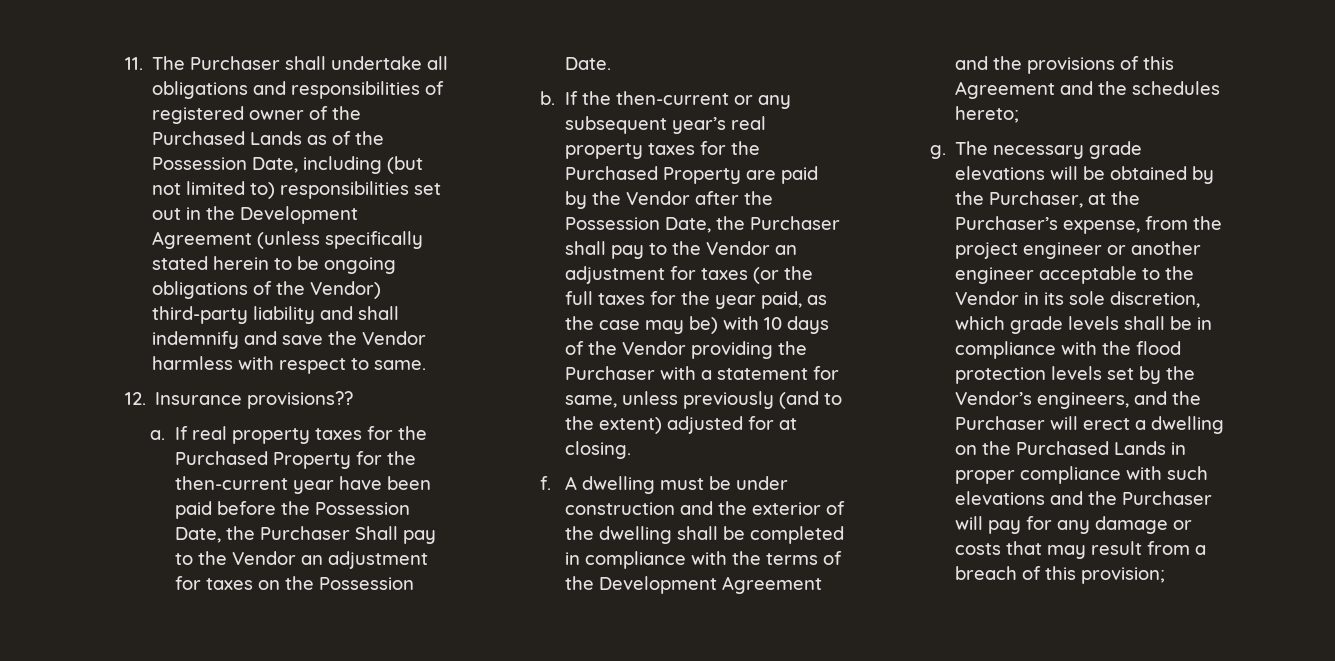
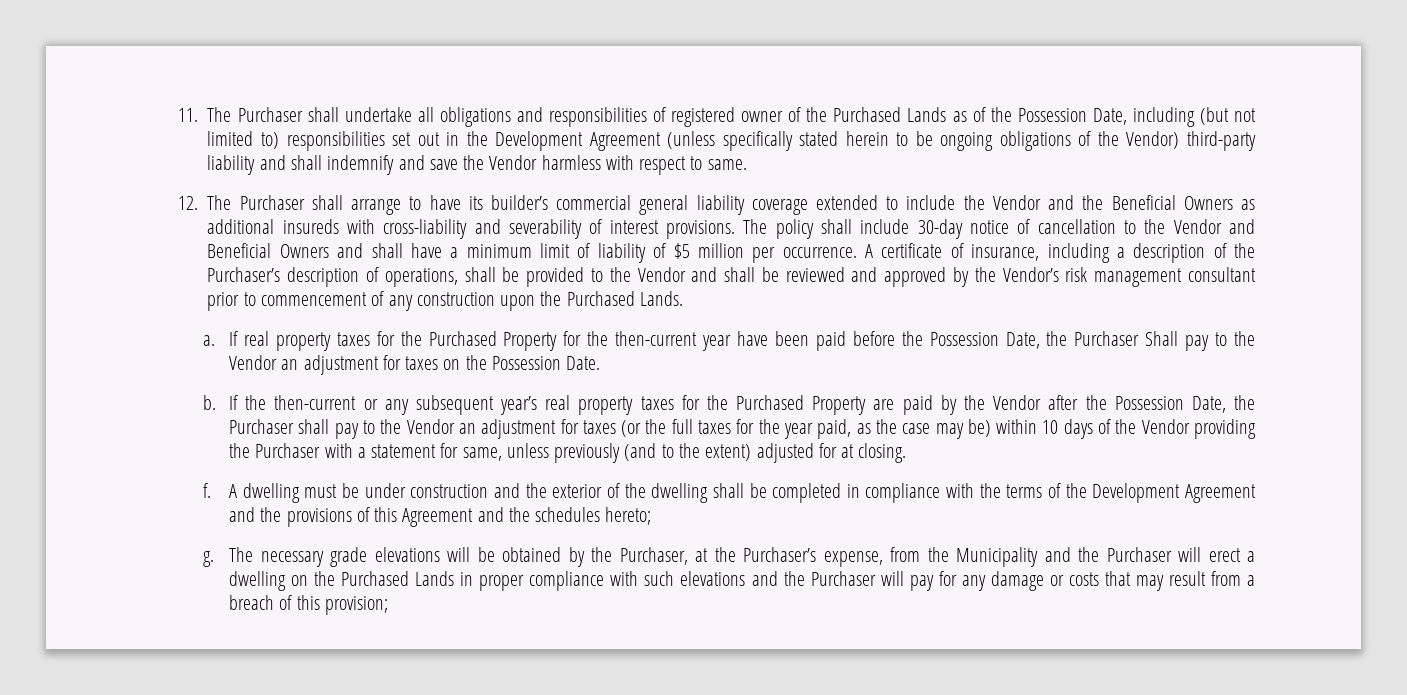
[155,391,354,409] Insurance provisions?? -> [207,195,1256,215] [207,219,1255,239] [207,243,1256,263] [207,267,1257,287] [207,291,683,311] The Purchaser shall arrange to have its builder’s commercial general liability coverage extended to include the Vendor and the Beneficial Owners as additional insureds with cross-liability and severability of interest provisions. The policy shall include 30-day notice of cancellation to the Vendor and Beneficial Owners and shall have a minimum limit of liability of $5 million per occurrence. A certificate of insurance, including a description of the Purchaser’s description of operations, shall be provided to the Vendor and shall be reviewed and approved by the Vendor’s risk management consultant prior to commencement of any construction upon the Purchased Lands.
[723,316,760,330] with -> [996,419,1038,434] within
[955,241,1202,259] [955,266,1195,284] [955,291,1201,308] [955,316,1213,334] [955,341,1182,359] [955,366,1196,384] [955,391,1130,409] project engineer or another engineer acceptable to the Vendor in its sole discretion, which grade levels shall be in compliance with the flood protection levels set by the Vendor’s engineers, -> [956,547,1039,567] Municipality

